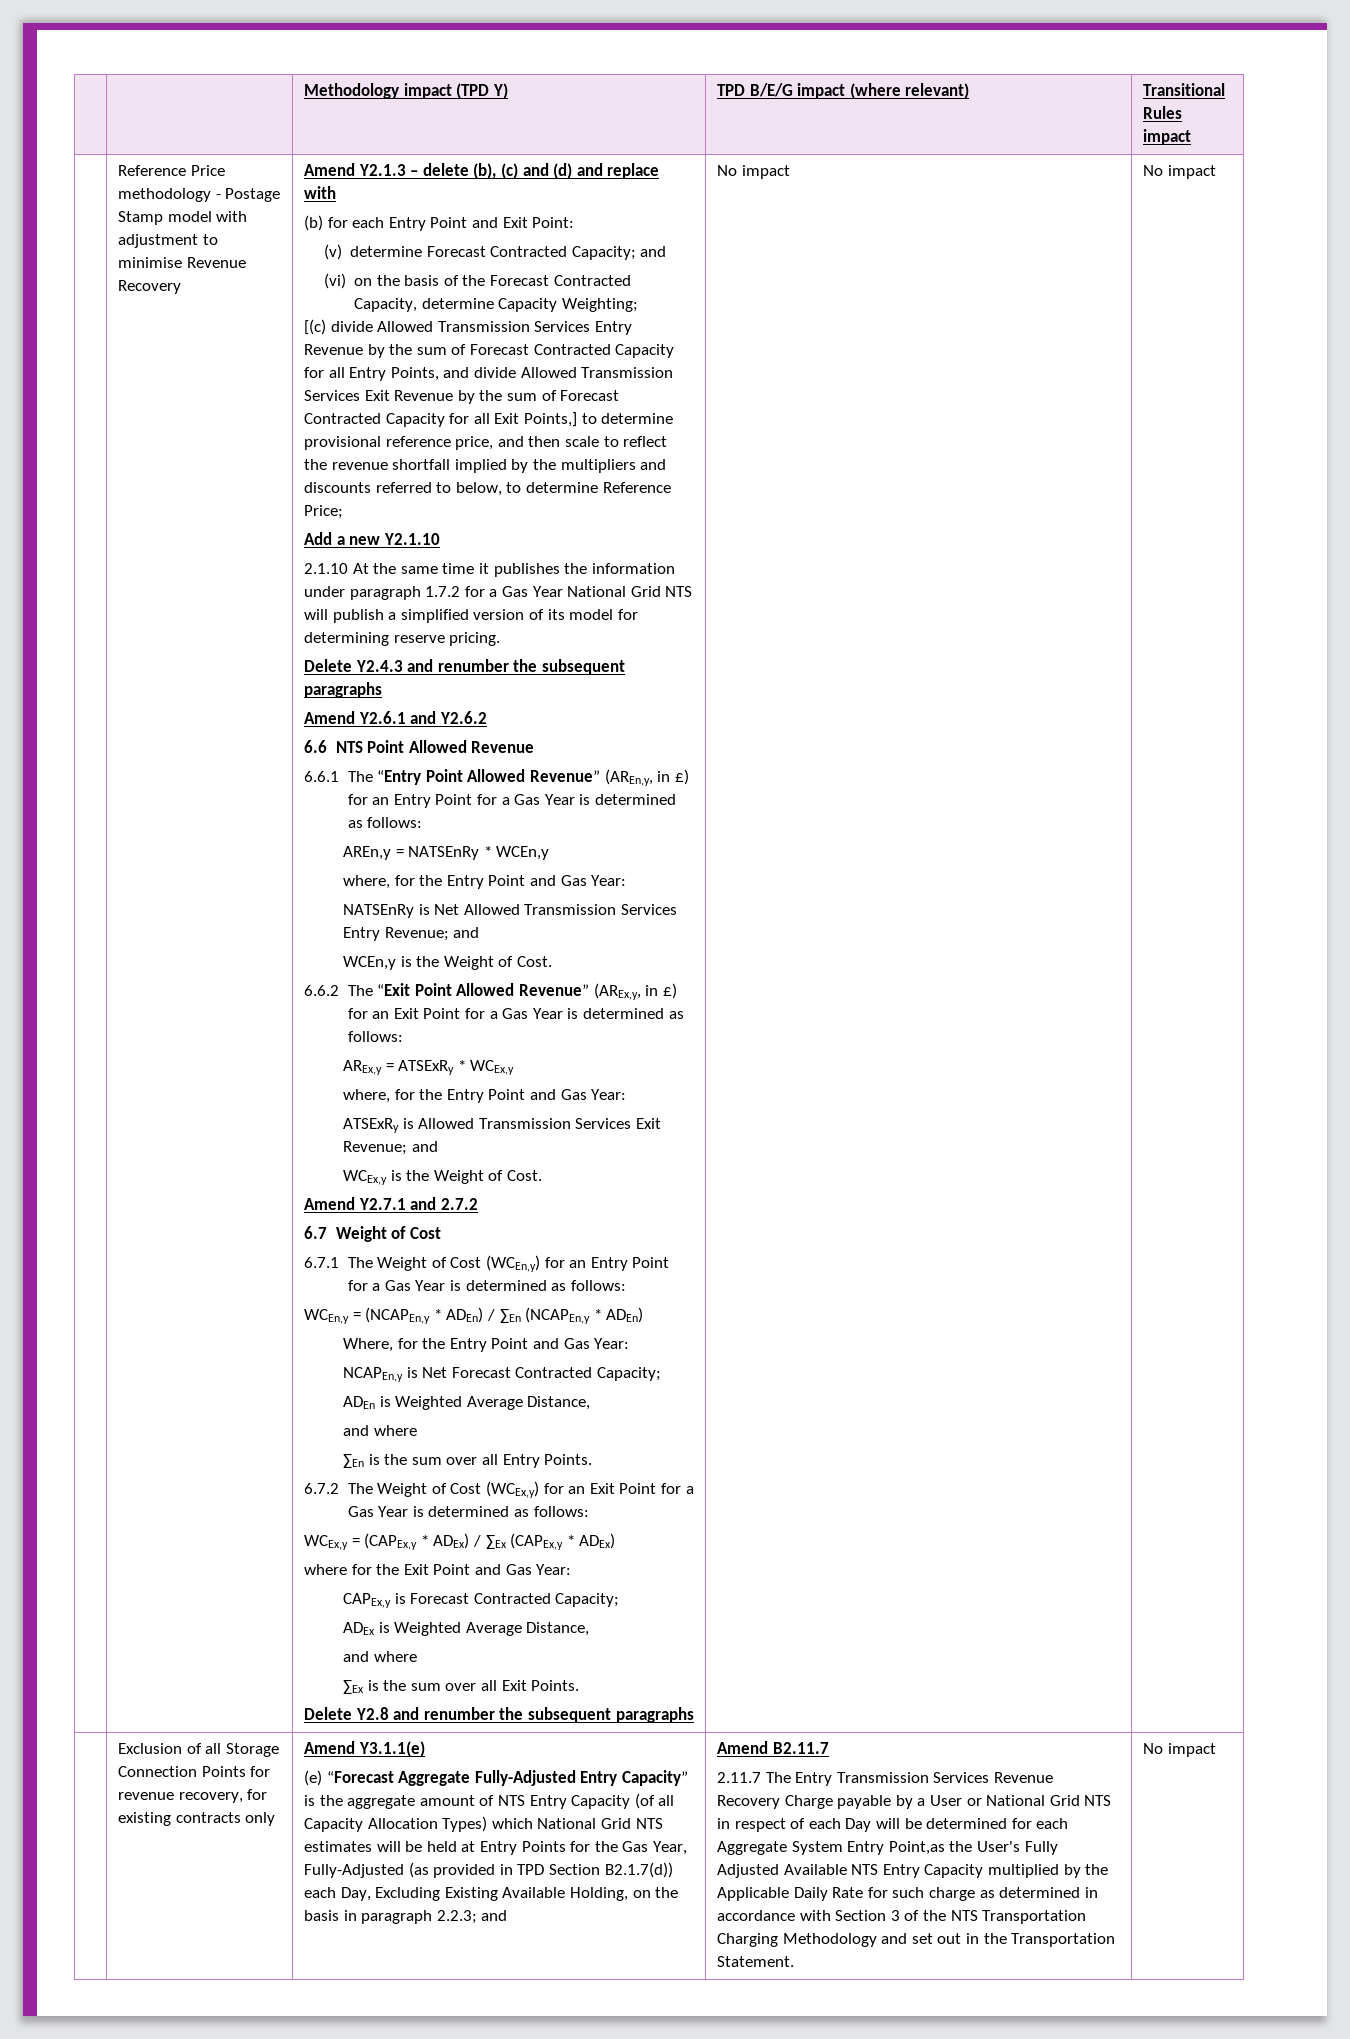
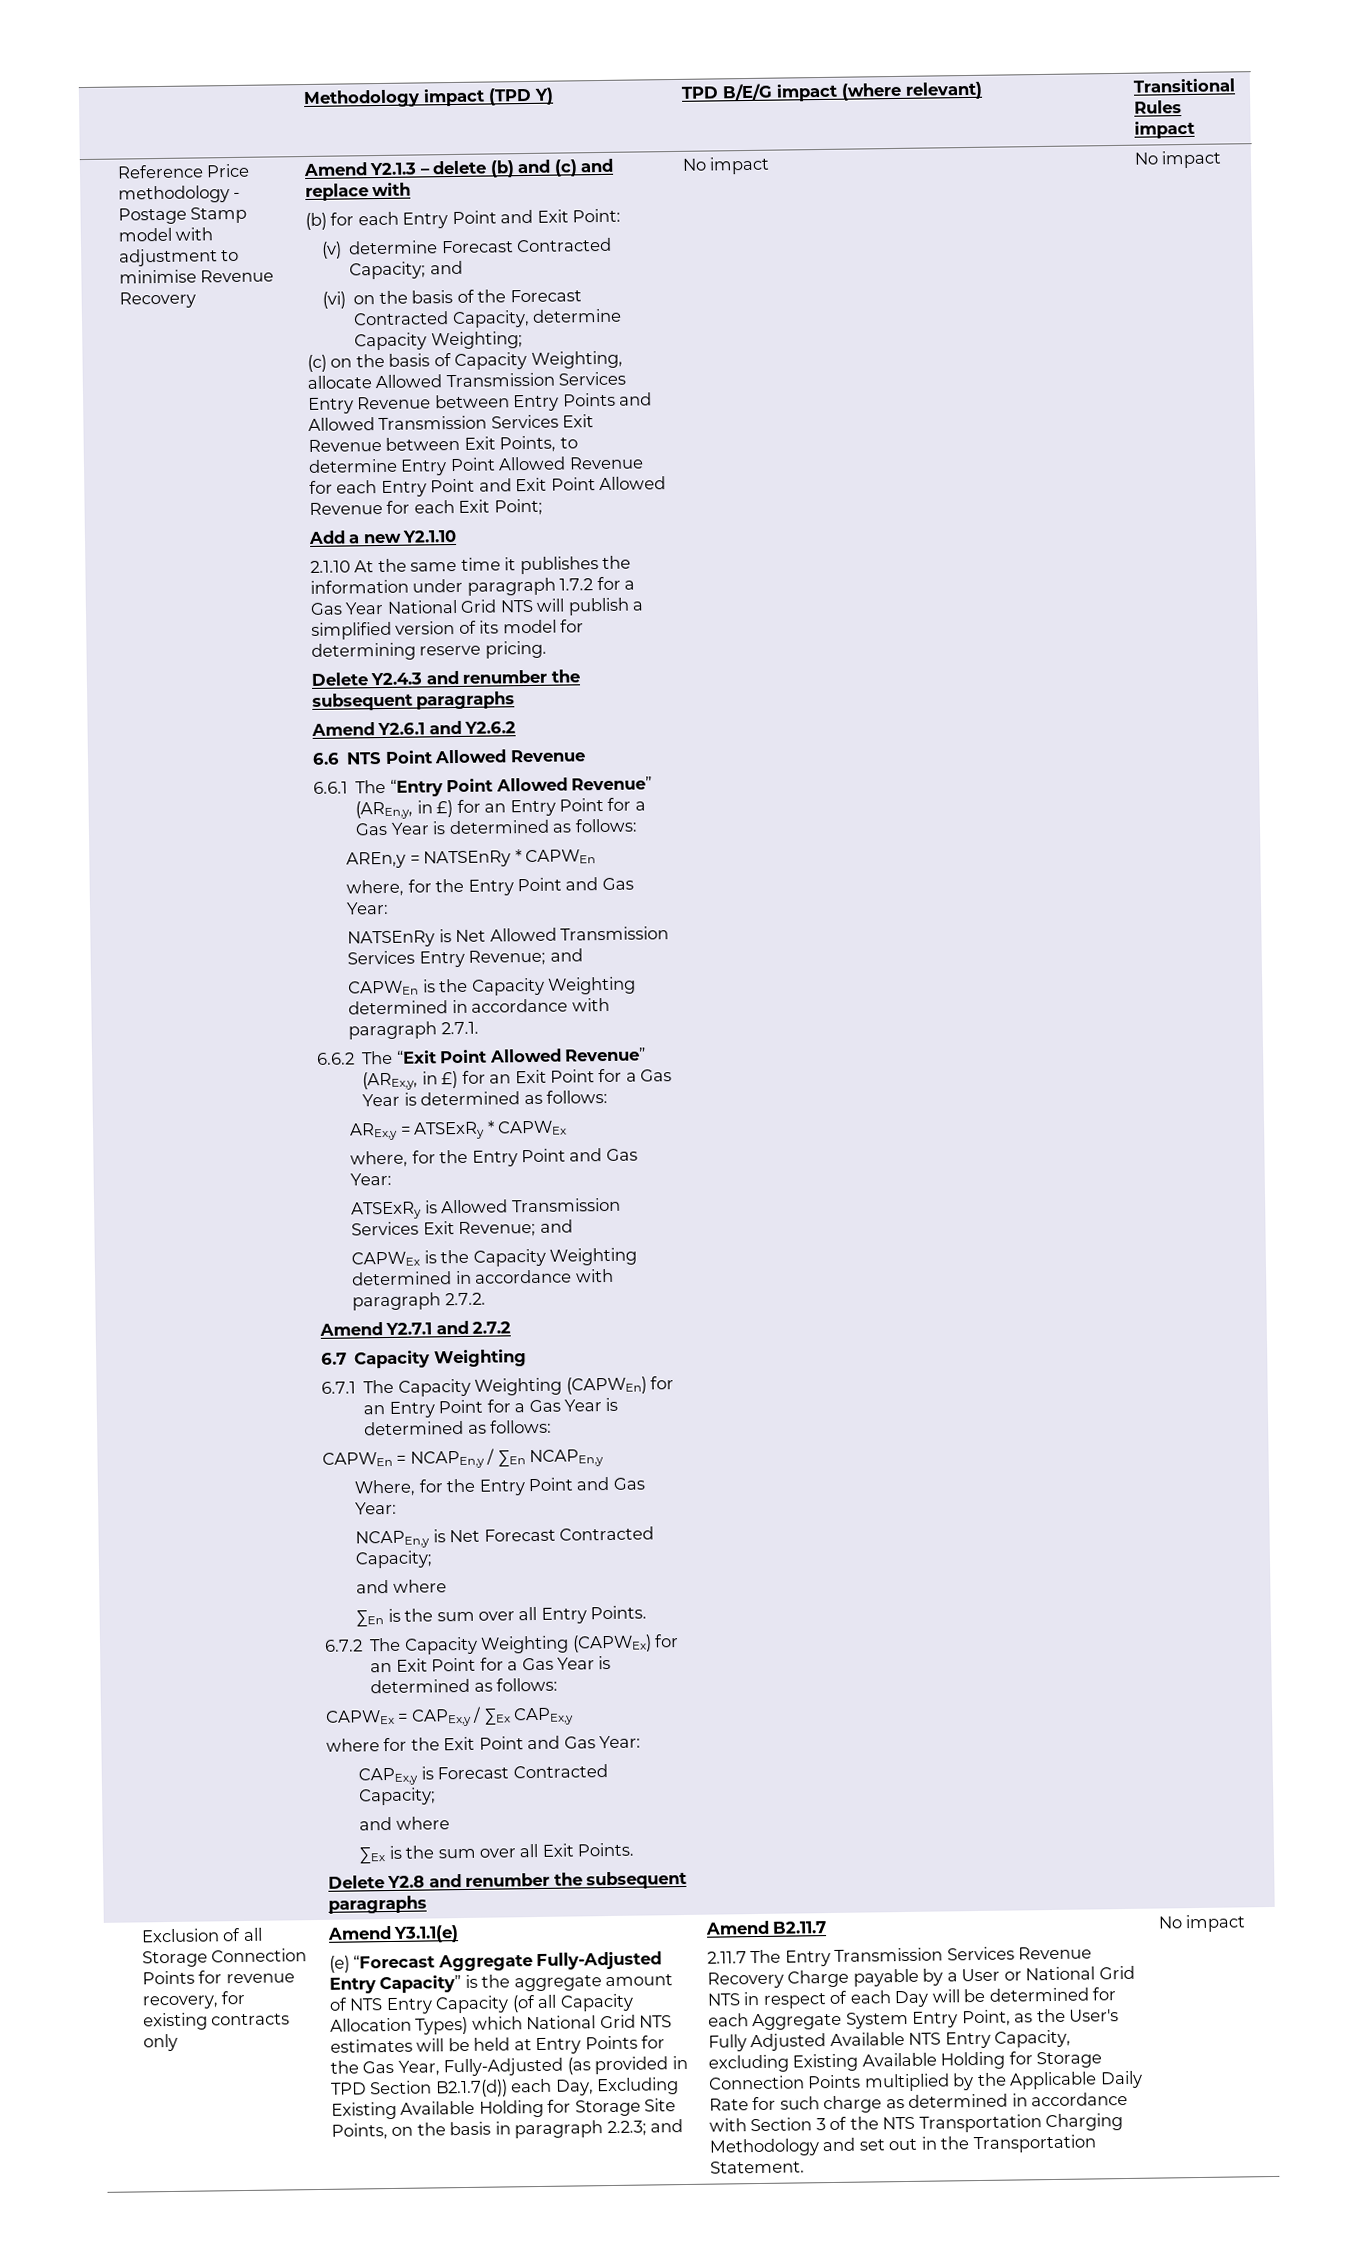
[473,163,573,179] (b), (c) and (d) -> [489,159,578,178] (b) and (c)
[304,319,373,335] [(c) divide -> [306,350,623,372] [306,375,372,389] (c) on the basis of Capacity Weighting, allocate
[367,344,675,358] [304,367,517,381] by the sum of Forecast Contracted Capacity for all Entry Points, and divide -> [434,392,653,412] between Entry Points and
[457,390,620,404] [304,412,674,427] [304,436,668,450] [304,459,667,473] [304,482,671,496] [304,505,344,519] by the sum of Forecast Contracted Capacity for all Exit Points,] to determine provisional reference price, and then scale to reflect the revenue shortfall implied by the multipliers and discounts referred to below, to determine Reference Price; -> [385,435,578,453] [307,456,644,476] [308,476,667,498] [308,498,543,516] between Exit Points, to determine Entry Point Allowed Revenue for each Entry Point and Exit Point Allowed Revenue for each Exit Point;
[496,846,550,860] WCEn,y -> [524,849,596,865] CAPWEn
[343,956,552,970] WCEn,y is the Weight of Cost. -> [348,976,636,996] [348,997,610,1015] [348,1021,479,1040] CAPWEn is the Capacity Weighting determined in accordance with paragraph 2.7.1.
[470,1060,515,1075] WCEx,y -> [496,1120,567,1136] CAPWEx
[343,1170,542,1185] WCEx,y is the Weight of Cost. -> [351,1247,637,1267] [351,1268,614,1286] [352,1292,486,1311] CAPWEx is the Capacity Weighting determined in accordance with paragraph 2.7.2.
[335,1226,441,1242] Weight of Cost -> [354,1349,527,1369] Capacity Weighting
[377,1255,540,1272] Weight of Cost (WCEn,y) -> [397,1376,647,1397] Capacity Weighting (CAPWEn)
[304,1307,644,1324] WCEn,y = (NCAPEn,y * ADEn) / ∑En (NCAPEn,y * ADEn) -> [321,1448,605,1469] CAPWEn = NCAPEn,y / ∑En NCAPEn,y
[343,1396,591,1410] // ADEn is Weighted Average Distance, -> (434, 1559) none
[377,1481,539,1498] Weight of Cost (WCEx,y) -> [403,1634,652,1655] Capacity Weighting (CAPWEx)
[304,1533,616,1550] WCEx,y = (CAPEx,y * ADEx) / ∑Ex (CAPEx,y * ADEx) -> [324,1706,575,1727] CAPWEx = CAPEx,y / ∑Ex CAPEx,y
[343,1622,590,1636] // ADEx is Weighted Average Distance, -> (437, 1796) none
[570,1887,629,1901] Holding, -> [478,2098,677,2118] [330,2123,388,2140] Holding for Storage Site Points,
[888,1841,945,1855] Point,as -> [961,2009,1034,2027] Point, as
[924,1864,984,1878] Capacity -> [994,2029,1072,2048] [707,2051,1103,2073] [707,2074,862,2090] Capacity, excluding Existing Available Holding for Storage Connection Points

